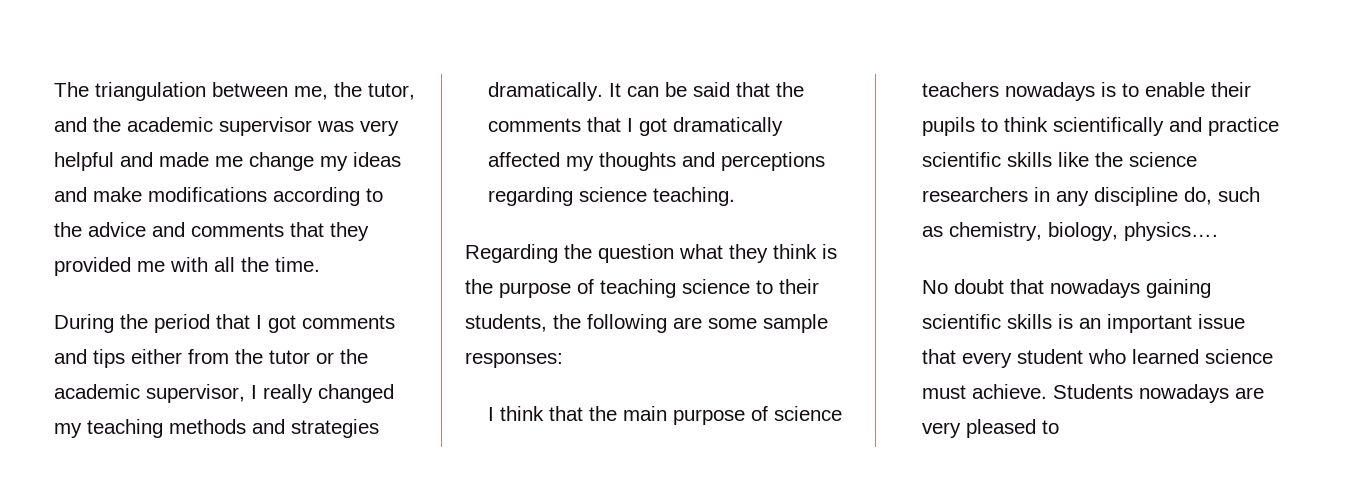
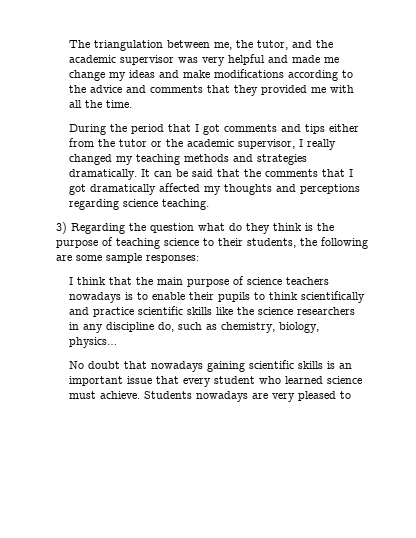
(736, 196) none -> [56,222,67,234] 3)
(723, 251) none -> [229,223,242,231] do
[1124,222,1219,241] physics…. -> [69,337,118,348] physics…

